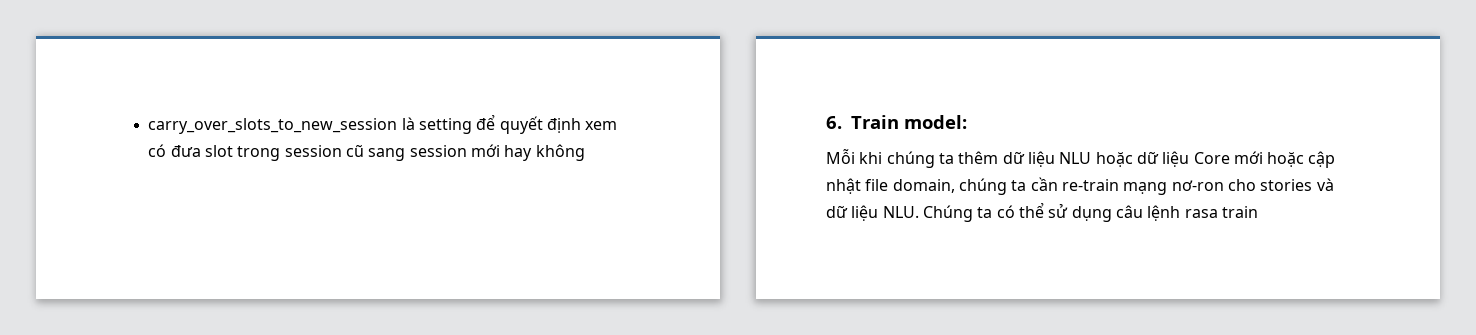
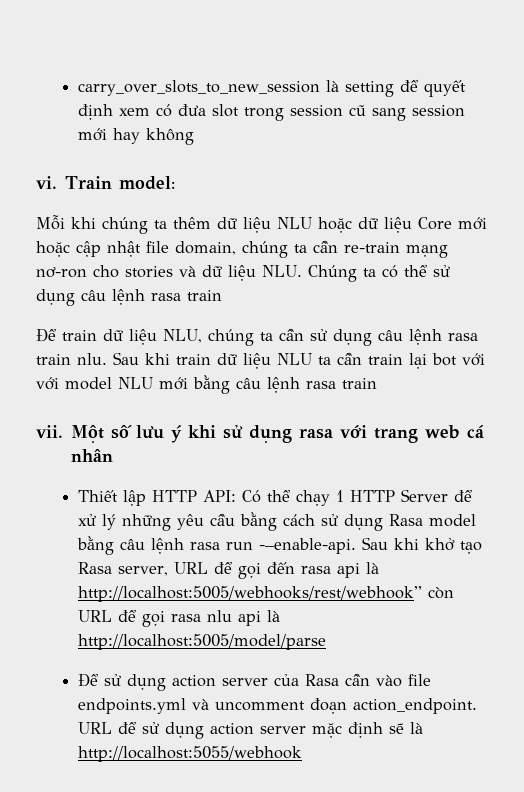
[826,116,842,129] 6. -> [36,176,57,189] vi.
(1258, 212) none -> [36,328,478,346] [36,352,485,369] [36,375,377,394] [36,425,485,443] [71,449,114,462] [77,489,473,506] [77,512,476,531] [76,536,482,555] [77,561,379,579] [77,586,454,602] [77,609,280,627] [77,634,326,650] [77,673,431,691] [77,698,477,714] [77,721,423,739] [77,746,302,762] // Để train dữ liệu NLU, chúng ta cần sử dụng câu lệnh rasa train nlu. Sau khi train dữ liệu NLU ta cần train lại bot với với model NLU mới bằng câu lệnh rasa train // vii. Một số lưu ý khi sử dụng rasa với trang web cá nhân // Thiết lập HTTP API: Có thể chạy 1 HTTP Server để xử lý những yêu cầu bằng cách sử dụng Rasa model bằng câu lệnh rasa run -–enable-api. Sau khi khở tạo Rasa server, URL để gọi đến rasa api là http://localhost:5005/webhooks/rest/webhook” còn URL để gọi rasa nlu api là http://localhost:5005/model/parse // Để sử dụng action server của Rasa cần vào file endpoints.yml và uncomment đoạn action_endpoint. URL để sử dụng action server mặc định sẽ là http://localhost:5055/webhook

